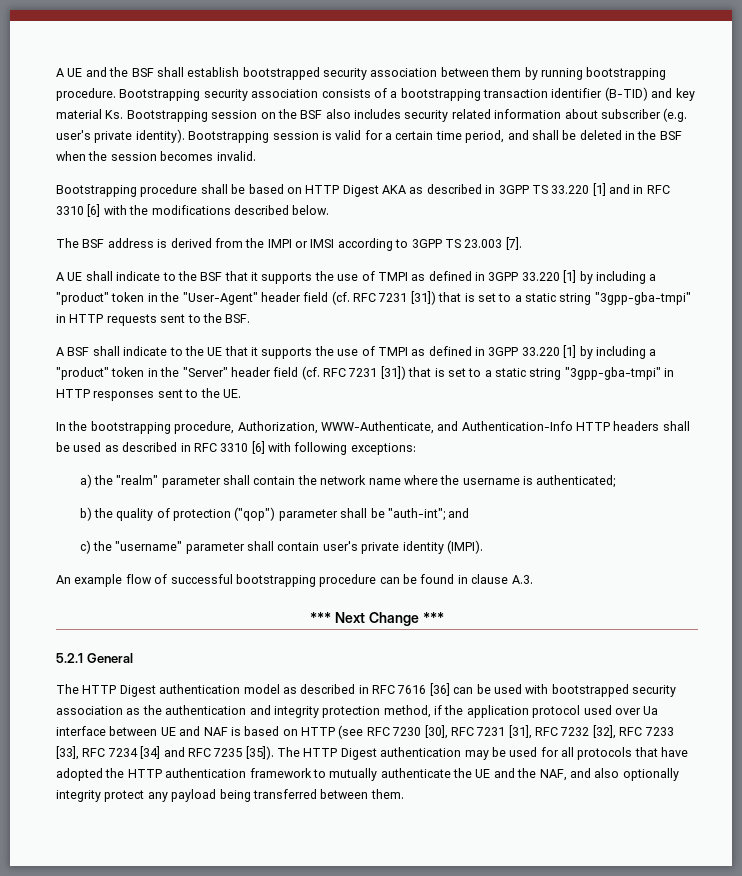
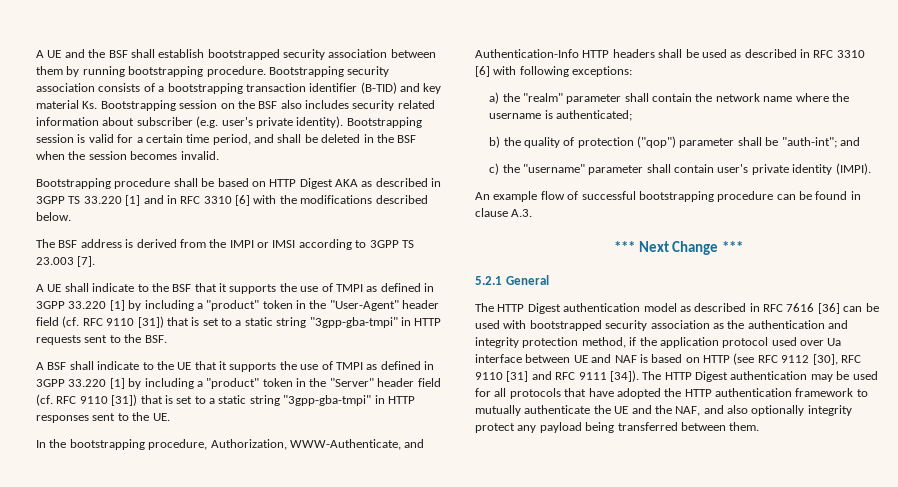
[378,293,408,302] 7231 -> [106,318,135,326] 9110
[348,368,378,377] 7231 -> [79,396,108,404] 9110
[392,727,422,736] 7230 -> [781,355,810,363] 9112
[476,725,674,739] [56,746,274,760] 7231 [31], RFC 7232 [32], RFC 7233 [33], RFC 7234 [34] and RFC 7235 [35]). -> [475,370,639,382] 9110 [31] and RFC 9111 [34]).

